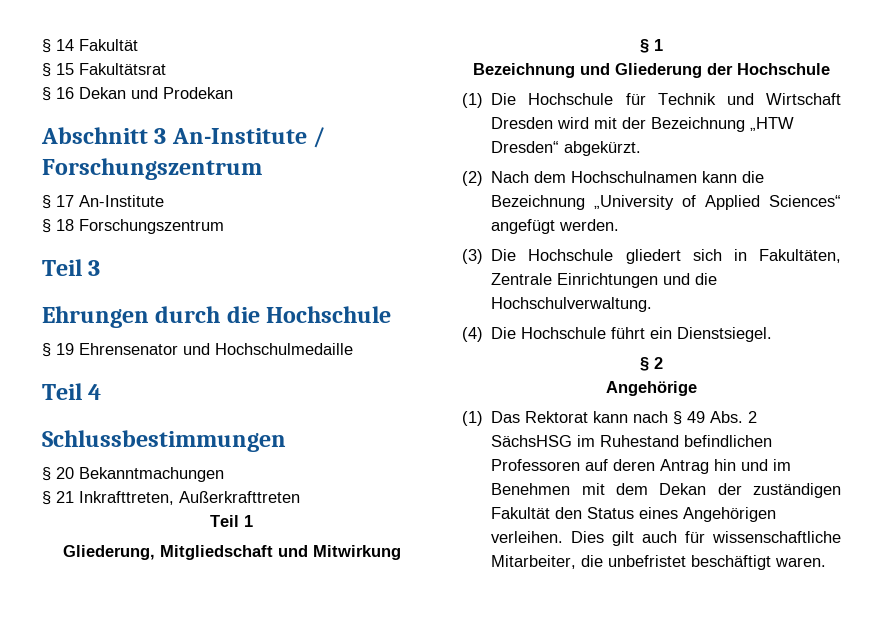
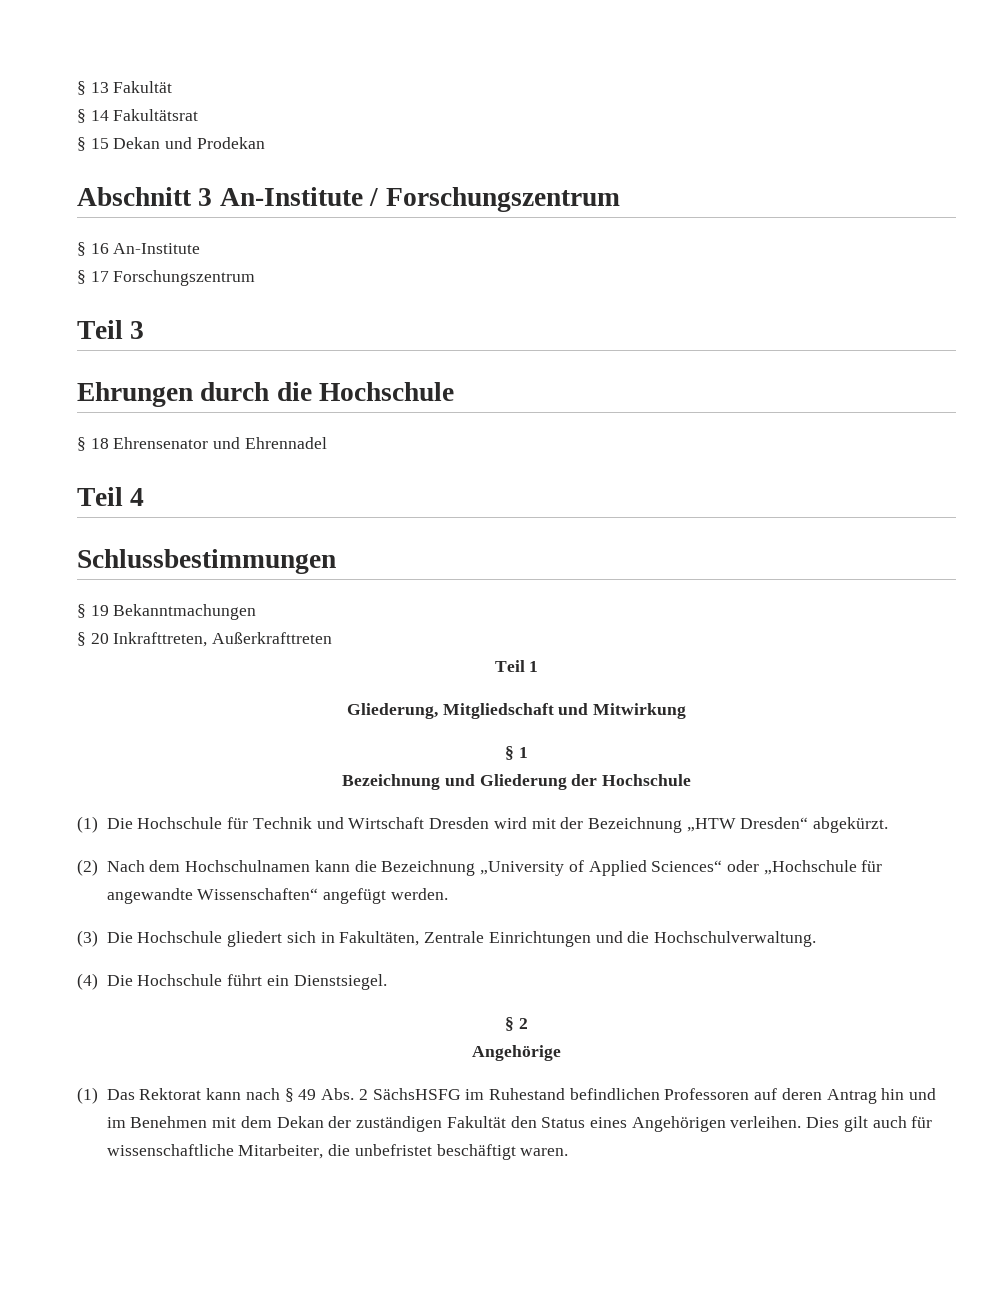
[42,39,74,53] § 14 -> [77,81,109,95] § 13
[56,63,74,75] 15 -> [90,110,109,121] 14
[56,87,74,99] 16 -> [90,138,109,149] 15
[56,195,74,207] 17 -> [90,243,109,254] 16
[56,219,74,231] 18 -> [90,271,109,282] 17
[56,343,74,355] 19 -> [90,438,109,449] 18
[215,343,353,355] Hochschulmedaille -> [244,437,327,449] Ehrennadel
[56,467,74,479] 20 -> [90,605,109,616] 19
[56,491,74,503] 21 -> [90,633,109,644] 20
(841, 201) none -> [727,860,883,875] [106,888,319,904] oder „Hochschule für angewandte Wissenschaften“
[491,435,573,447] SächsHSG -> [372,1088,461,1100] SächsHSFG

